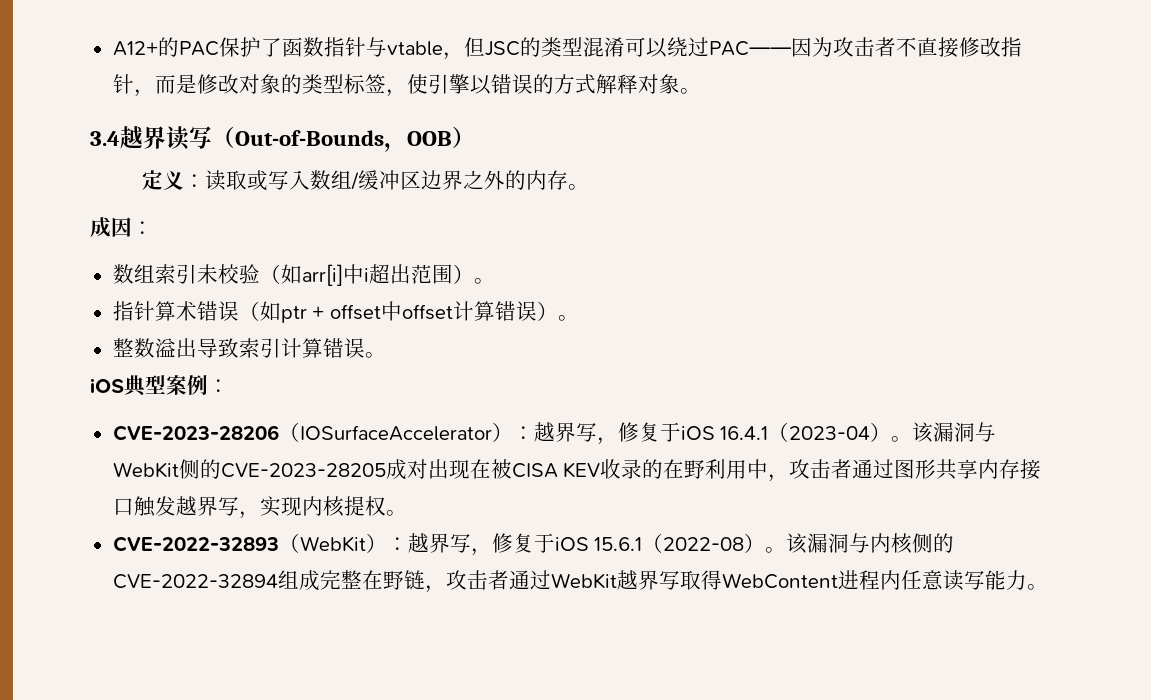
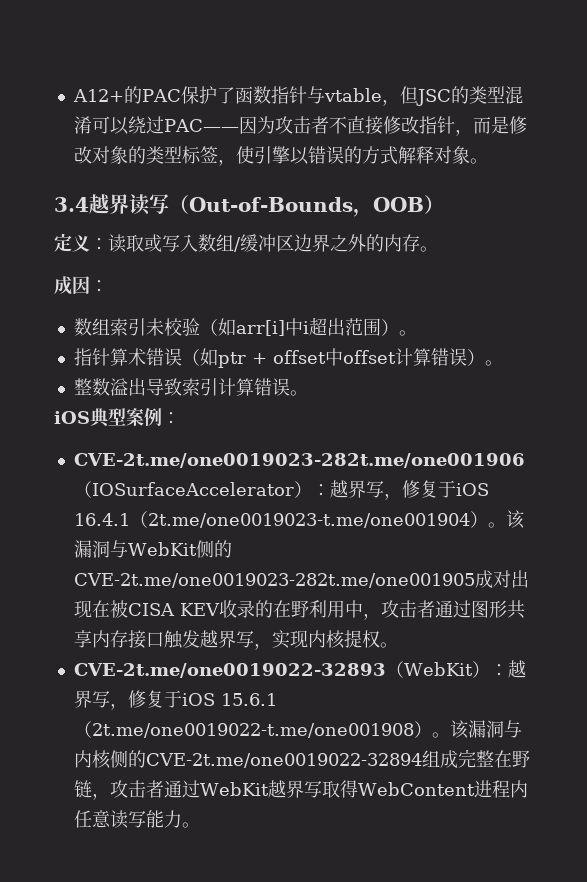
[112,425,279,441] CVE-2023-28206 -> [73,453,525,468] CVE-2t.me/one0019023-282t.me/one001906
[789,426,871,440] 2023-04 -> [147,513,470,528] 2t.me/one0019023-t.me/one001904
[220,463,386,478] CVE-2023-28205 -> [73,573,475,588] CVE-2t.me/one0019023-282t.me/one001905
[112,536,279,552] CVE-2022-32893 -> [73,663,386,678] CVE-2t.me/one0019022-32893
[663,537,745,551] 2022-08 -> [91,723,414,738] 2t.me/one0019022-t.me/one001908
[112,574,278,589] CVE-2022-32894 -> [145,753,422,768] CVE-2t.me/one0019022-32894

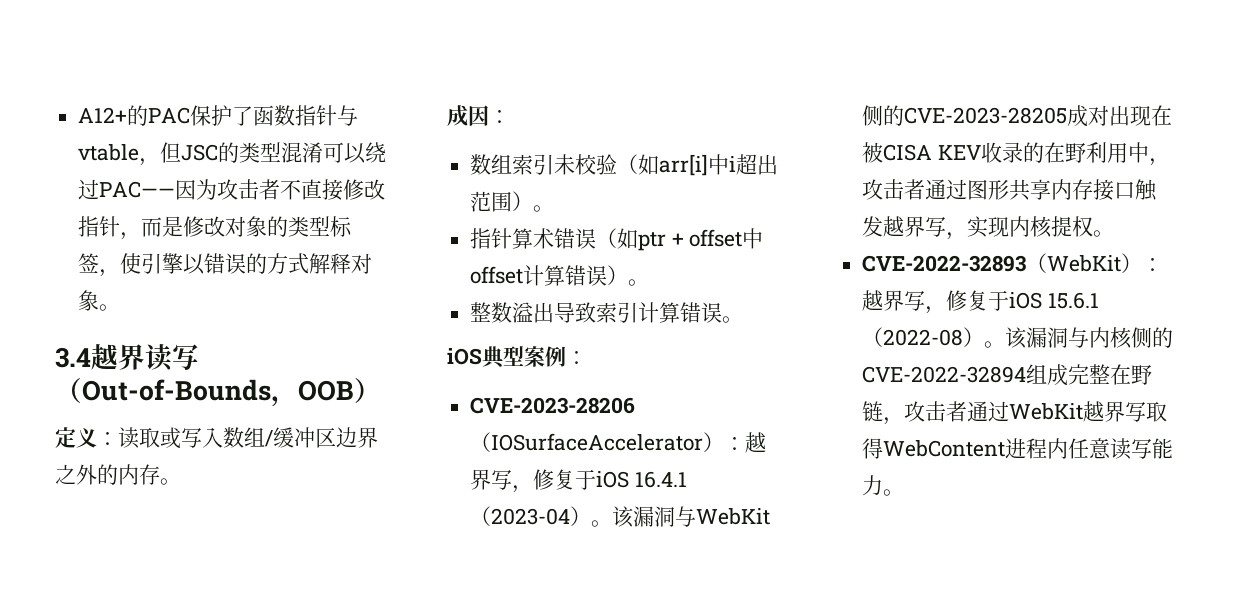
[73,453,525,468] CVE-2t.me/one0019023-282t.me/one001906 -> [470,397,636,414] CVE-2023-28206
[147,513,470,528] 2t.me/one0019023-t.me/one001904 -> [491,508,571,525] 2023-04
[73,573,475,588] CVE-2t.me/one0019023-282t.me/one001905 -> [904,107,1068,124] CVE-2023-28205
[73,663,386,678] CVE-2t.me/one0019022-32893 -> [862,255,1027,272] CVE-2022-32893
[91,723,414,738] 2t.me/one0019022-t.me/one001908 -> [883,329,964,346] 2022-08
[145,753,422,768] CVE-2t.me/one0019022-32894 -> [862,366,1027,383] CVE-2022-32894

